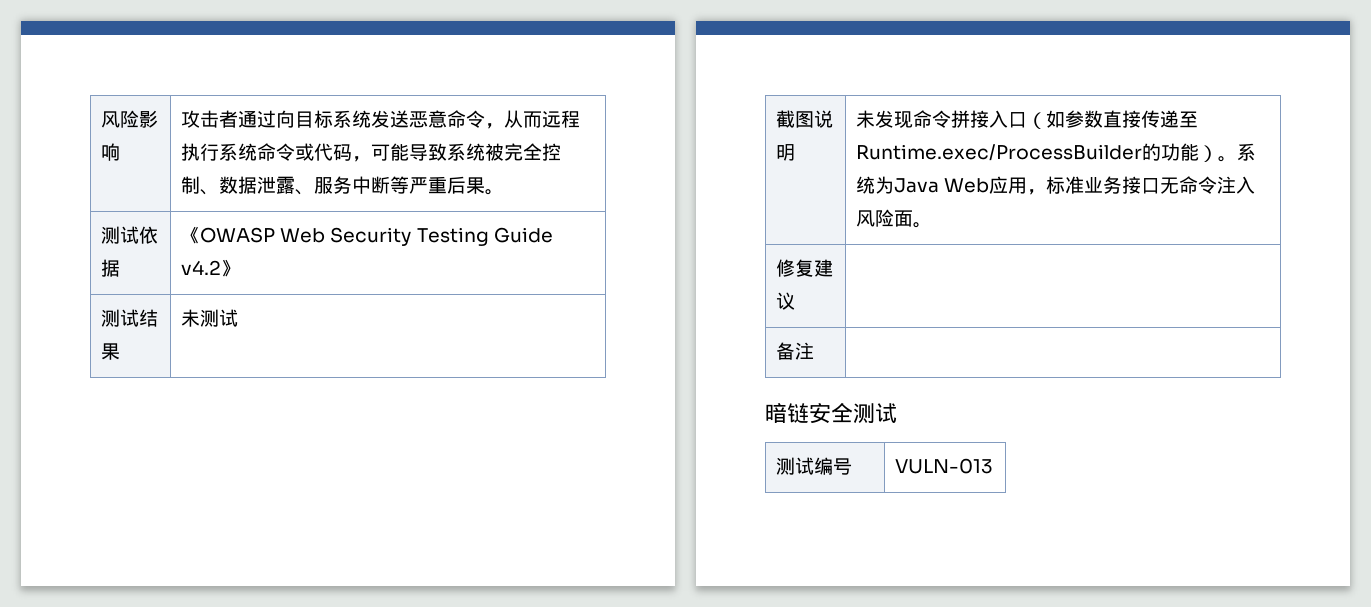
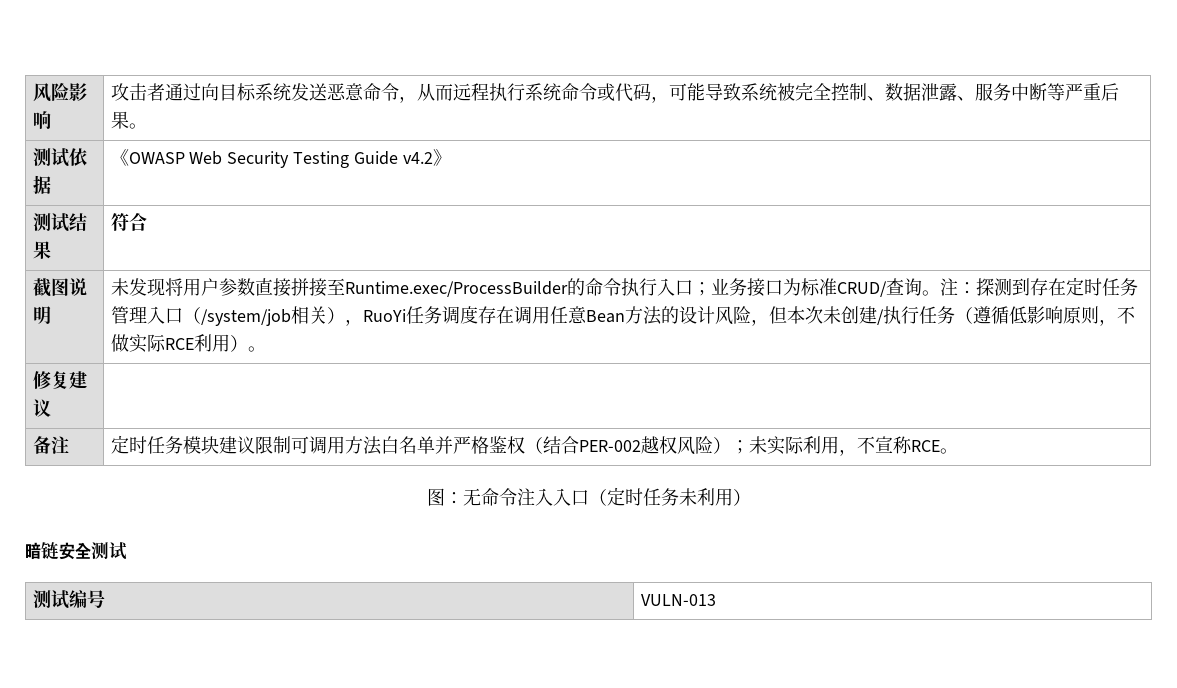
[181,309,239,327] 未测试 -> [110,213,147,231] 符合
[913,110,1066,129] 命令拼接入口（如 -> [164,278,219,296] 将用户
[1141,110,1180,128] 传递 -> [290,278,327,297] 拼接
[1161,143,1257,162] [856,176,1256,195] [856,209,933,228] [776,259,834,277] [776,292,796,310] [776,342,815,360] 功能）。系统为Java Web应用，标准业务接口无命令注入风险面。 // 修复建议 | // 备注 | -> [584,277,1138,297] [110,306,1135,326] [110,334,266,353] [32,371,87,389] [32,399,51,417] [32,436,69,454] [110,435,958,456] [426,487,751,506] 命令执行入口；业务接口为标准CRUD/查询。注：探测到存在定时任务管理入口（/system/job相关），RuoYi任务调度存在调用任意Bean方法的设计风险，但本次未创建/执行任务（遵循低影响原则，不做实际RCE利用）。 // 修复建议 | // 备注 | 定时任务模块建议限制可调用方法白名单并严格鉴权（结合PER-002越权风险）；未实际利用，不宣称RCE。 // 图：无命令注入入口（定时任务未利用）

